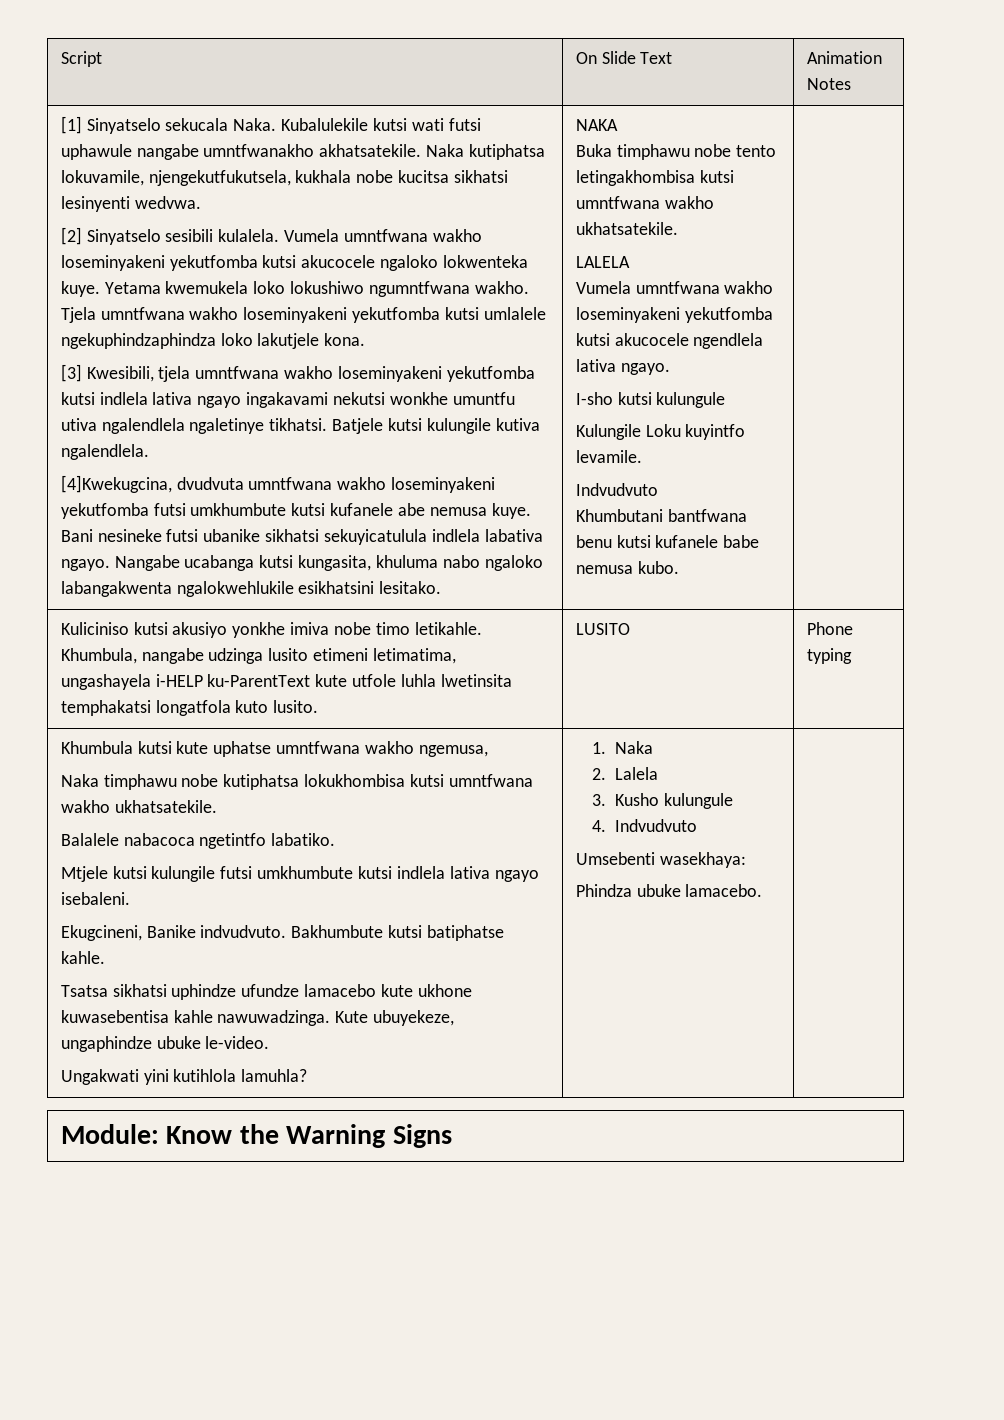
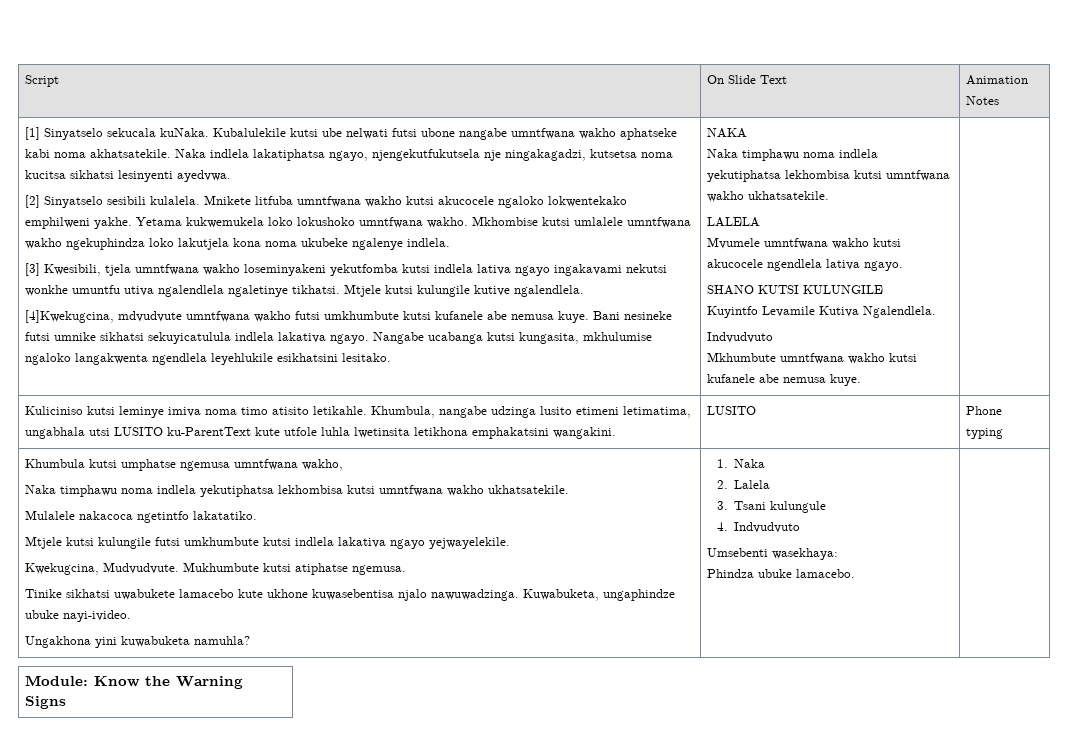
[233,118,277,131] Naka. -> [160,128,210,137] kuNaka.
[411,118,481,131] [60,144,546,160] [60,170,394,186] wati futsi uphawule nangabe umntfwanakho akhatsatekile. Naka kutiphatsa lokuvamile, njengekutfukutsela, kukhala nobe -> [322,128,678,140] [25,149,674,161] ube nelwati futsi ubone nangabe umntfwana wakho aphatseke kabi noma akhatsatekile. Naka indlela lakatiphatsa ngayo, njengekutfukutsela nje ningakagadzi, kutsetsa noma
[134,196,201,209] wedvwa. -> [177,170,232,182] ayedvwa.
[284,229,482,242] [60,255,529,271] [60,281,529,297] [60,307,546,323] [60,333,366,349] Vumela umntfwana wakho loseminyakeni yekutfomba kutsi akucocele ngaloko lokwenteka kuye. Yetama kwemukela loko lokushiwo ngumntfwana wakho. Tjela umntfwana wakho loseminyakeni yekutfomba kutsi umlalele ngekuphindzaphindza loko lakutjele kona. -> [204,195,628,208] [25,216,692,229] [25,238,451,250] Mnikete litfuba umntfwana wakho kutsi akucocele ngaloko lokwentekako emphilweni yakhe. Yetama kukwemukela loko lokushoko umntfwana wakho. Mkhombise kutsi umlalele umntfwana wakho ngekuphindza loko lakutjela kona noma ukubeke ngalenye indlela.
[332,418,540,434] Batjele kutsi kulungile kutiva -> [344,284,511,297] Mtjele kutsi kulungile kutive
[176,477,496,493] [60,503,149,519] dvudvuta umntfwana wakho loseminyakeni yekutfomba -> [118,311,292,322] mdvudvute umntfwana wakho
[203,529,261,542] ubanike -> [54,332,97,341] umnike
[484,529,543,542] labativa -> [278,332,327,343] lakativa
[376,555,543,571] [60,581,442,597] [575,119,618,131] [575,144,777,160] [575,170,695,186] khuluma nabo ngaloko labangakwenta ngalokwehlukile esikhatsini lesitako. | NAKA // Buka timphawu nobe tento letingakhombisa -> [583,332,653,341] [25,353,392,365] [707,128,748,138] [707,149,879,161] [707,170,851,182] mkhulumise ngaloko langakwenta ngendlela leyehlukile esikhatsini lesitako. | NAKA // Naka timphawu noma indlela yekutiphatsa lekhombisa
[575,281,774,294] [575,307,773,323] Vumela umntfwana wakho loseminyakeni yekutfomba -> [707,237,870,249] Mvumele umntfwana wakho
[575,392,726,408] [575,424,746,440] [575,450,642,463] [575,483,658,496] [575,509,747,522] [575,535,760,548] [575,561,679,574] [60,622,410,638] I-sho kutsi kulungule // Kulungile Loku kuyintfo levamile. // Indvudvuto // Khumbutani bantfwana benu kutsi kufanele babe nemusa kubo. | // Kuliciniso kutsi akusiyo yonkhe imiva nobe timo -> [707,285,884,295] [707,306,937,318] [707,332,774,343] [707,352,918,364] [707,374,862,386] [25,406,310,418] SHANO KUTSI KULUNGILE // Kuyintfo Levamile Kutiva Ngalendlela. // Indvudvuto // Mkhumbute umntfwana wakho kutsi kufanele abe nemusa kuye. | // Kuliciniso kutsi leminye imiva noma timo atisito
[60,674,203,690] ungashayela i-HELP -> [25,427,164,439] ungabhala utsi LUSITO
[60,700,319,716] temphakatsi longatfola kuto lusito. -> [414,427,617,439] letikhona emphakatsini wangakini.
[176,741,488,757] [60,774,533,790] [60,800,217,813] [60,833,336,849] kute uphatse umntfwana wakho ngemusa, // Naka timphawu nobe kutiphatsa lokukhombisa kutsi umntfwana wakho ukhatsatekile. // Balalele nabacoca ngetintfo labatiko. -> [121,459,344,471] [25,485,570,497] [25,510,258,523] umphatse ngemusa umntfwana wakho, // Naka timphawu noma indlela yekutiphatsa lekhombisa kutsi umntfwana wakho ukhatsatekile. // Mulalele nakacoca ngetintfo lakatatiko.
[449,866,539,882] [60,892,130,905] [60,925,505,941] [60,951,105,964] [60,984,472,1000] [60,1010,455,1026] [60,1036,270,1052] [60,1069,308,1085] lativa ngayo isebaleni. // Ekugcineni, Banike indvudvuto. Bakhumbute kutsi batiphatse kahle. // Tsatsa sikhatsi uphindze ufundze lamacebo kute ukhone kuwasebentisa kahle nawuwadzinga. Kute ubuyekeze, ungaphindze ubuke le-video. // Ungakwati yini kutihlola lamuhla? -> [338,537,511,549] [25,562,407,575] [25,589,676,601] [25,610,132,622] [25,636,251,648] lakativa ngayo yejwayelekile. // Kwekugcina, Mudvudvute. Mukhumbute kutsi atiphatse ngemusa. // Tinike sikhatsi uwabukete lamacebo kute ukhone kuwasebentisa njalo nawuwadzinga. Kuwabuketa, ungaphindze ubuke nayi-ivideo. // Ungakhona yini kuwabuketa namuhla?
[614,793,659,806] Kusho -> [734,501,767,510] Tsani

